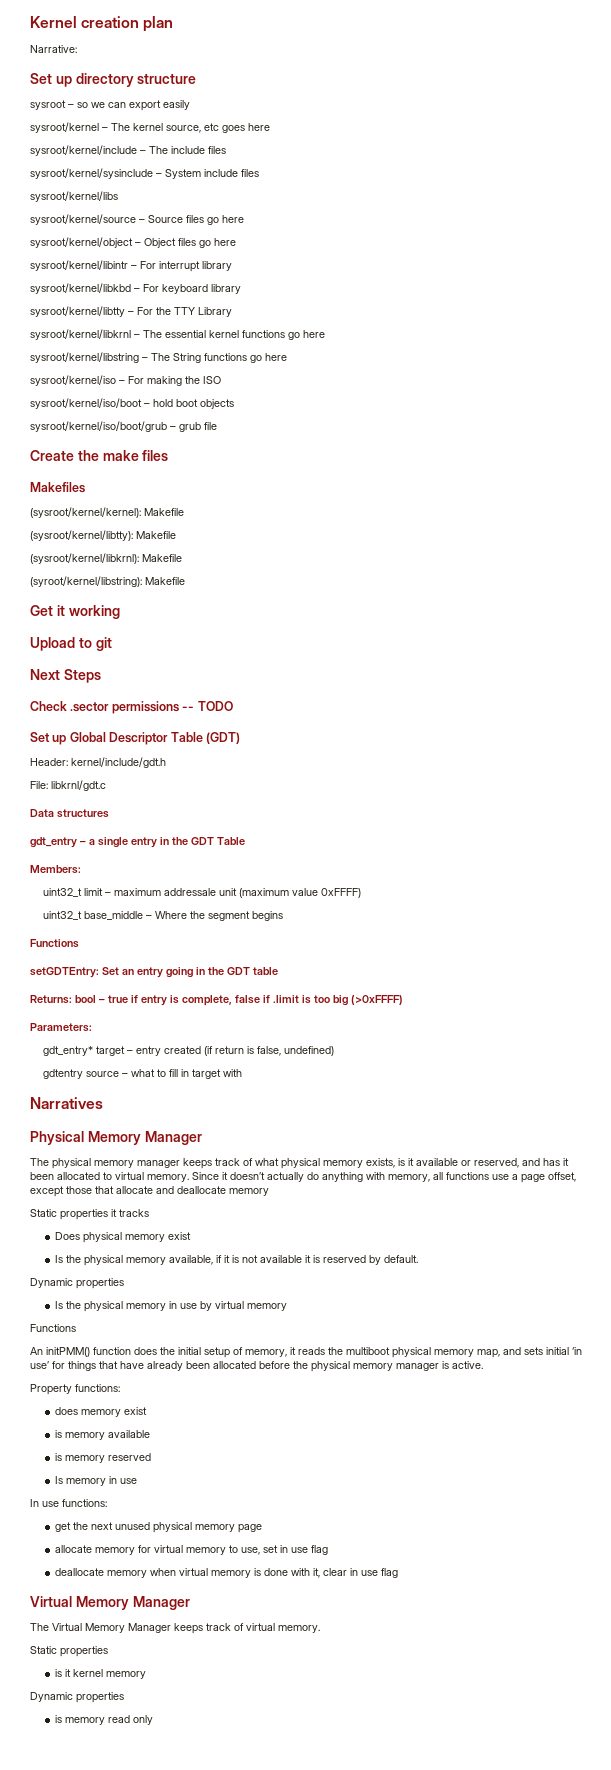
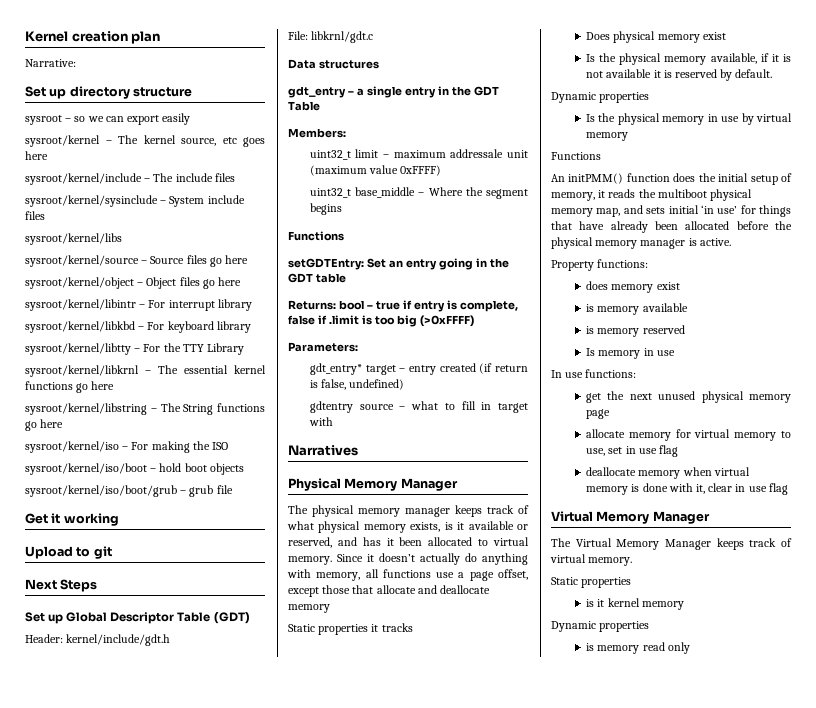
[30,450,169,461] [30,482,85,493] [30,507,184,518] [30,530,176,541] [30,553,182,564] [30,576,185,587] // Create the make files // Makefiles // (sysroot/kernel/kernel): Makefile // (sysroot/kernel/libtty): Makefile // (sysroot/kernel/libkrnl): Makefile // (syroot/kernel/libstring): Makefile -> (233, 489) none
[30,701,233,714] // Check .sector permissions -- TODO -> (98, 585) none

